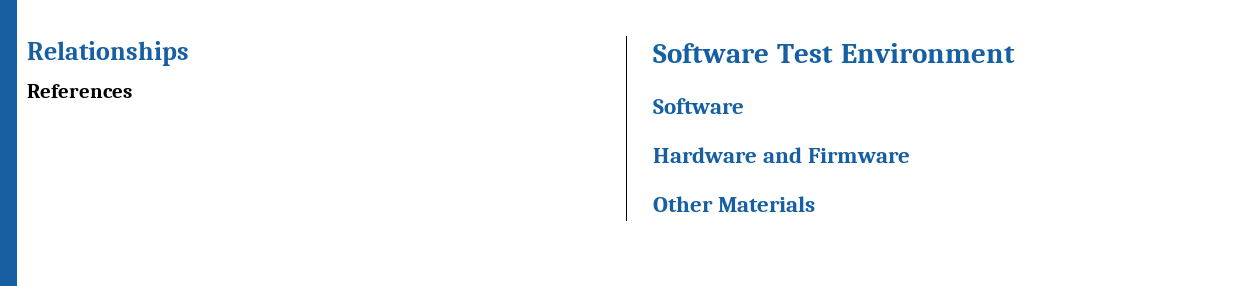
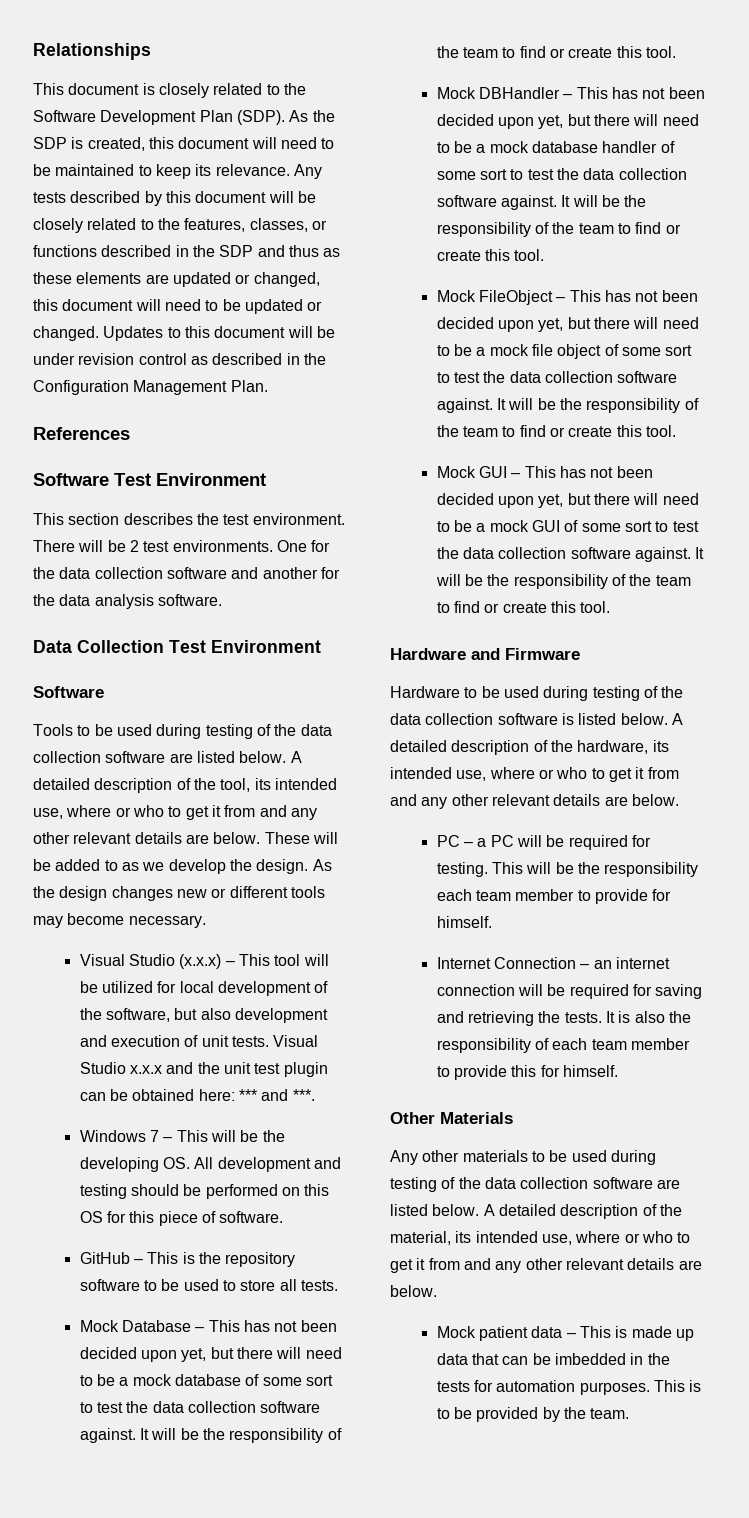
[27,84,132,98] [653,43,1015,63] [653,98,744,114] [653,147,911,163] [653,196,816,212] References // Software Test Environment // Software // Hardware and Firmware // Other Materials -> [33,83,306,98] [33,110,335,125] [33,137,335,151] [33,164,322,179] [33,191,316,206] [33,218,327,233] [33,245,341,257] [33,272,320,287] [33,299,323,314] [33,326,335,341] [33,353,326,365] [33,380,268,395] [33,427,130,440] [33,473,266,486] [33,513,345,525] [33,540,331,552] [33,567,340,579] [33,594,222,609] [33,640,321,653] [33,686,104,698] [33,724,332,739] [33,751,302,763] [33,778,337,793] [33,805,317,820] [33,832,338,844] [33,859,332,874] [33,886,325,901] [33,913,206,928] [79,954,329,969] [79,981,329,996] [79,1008,329,1023] [79,1035,319,1047] [79,1062,328,1077] [79,1089,315,1101] [79,1130,285,1142] [79,1157,342,1172] [79,1184,330,1199] [79,1211,284,1226] [79,1252,296,1267] [79,1279,338,1291] [79,1320,337,1332] [79,1347,342,1362] [79,1374,333,1386] [79,1401,321,1413] [79,1428,342,1443] [436,46,676,58] [436,87,705,99] [436,114,699,129] [436,141,675,153] [436,168,687,180] [436,195,647,210] [436,222,681,237] [436,249,545,261] [436,290,698,305] [436,317,699,332] [436,344,693,359] [436,371,678,383] [436,398,699,413] [436,425,676,437] [436,466,653,478] [436,493,699,508] [436,520,699,532] [436,547,705,562] [435,574,691,589] [436,601,611,613] [390,648,580,660] [390,686,684,701] [390,713,683,725] [390,740,669,755] [390,767,679,782] [390,794,679,809] [436,835,651,850] [436,862,699,877] [436,889,672,904] [436,916,492,928] [436,957,671,969] [436,984,703,999] [436,1011,691,1026] [436,1038,691,1053] [436,1065,619,1080] [390,1112,513,1124] [390,1150,656,1165] [390,1177,680,1192] [390,1204,682,1219] [390,1231,691,1245] [390,1258,702,1273] [390,1285,437,1297] [436,1326,694,1341] [436,1353,670,1365] [436,1380,702,1395] [436,1407,630,1422] This document is closely related to the Software Development Plan (SDP). As the SDP is created, this document will need to be maintained to keep its relevance. Any tests described by this document will be closely related to the features, classes, or functions described in the SDP and thus as these elements are updated or changed, this document will need to be updated or changed. Updates to this document will be under revision control as described in the Configuration Management Plan. // References // Software Test Environment // This section describes the test environment. There will be 2 test environments. One for the data collection software and another for the data analysis software. // Data Collection Test Environment // Software // Tools to be used during testing of the data collection software are listed below. A detailed description of the tool, its intended use, where or who to get it from and any other relevant details are below. These will be added to as we develop the design. As the design changes new or different tools may become necessary. // Visual Studio (x.x.x) – This tool will be utilized for local development of the software, but also development and execution of unit tests. Visual Studio x.x.x and the unit test plugin can be obtained here: *** and ***. // Windows 7 – This will be the developing OS. All development and testing should be performed on this OS for this piece of software. // GitHub – This is the repository software to be used to store all tests. // Mock Database – This has not been decided upon yet, but there will need to be a mock database of some sort to test the data collection software against. It will be the responsibility of the team to find or create this tool. // Mock DBHandler – This has not been decided upon yet, but there will need to be a mock database handler of some sort to test the data collection software against. It will be the responsibility of the team to find or create this tool. // Mock FileObject – This has not been decided upon yet, but there will need to be a mock file object of some sort to test the data collection software against. It will be the responsibility of the team to find or create this tool. // Mock GUI – This has not been decided upon yet, but there will need to be a mock GUI of some sort to test the data collection software against. It will be the responsibility of the team to find or create this tool. // Hardware and Firmware // Hardware to be used during testing of the data collection software is listed below. A detailed description of the hardware, its intended use, where or who to get it from and any other relevant details are below. // PC – a PC will be required for testing. This will be the responsibility each team member to provide for himself. // Internet Connection – an internet connection will be required for saving and retrieving the tests. It is also the responsibility of each team member to provide this for himself. // Other Materials // Any other materials to be used during testing of the data collection software are listed below. A detailed description of the material, its intended use, where or who to get it from and any other relevant details are below. // Mock patient data – This is made up data that can be imbedded in the tests for automation purposes. This is to be provided by the team.

